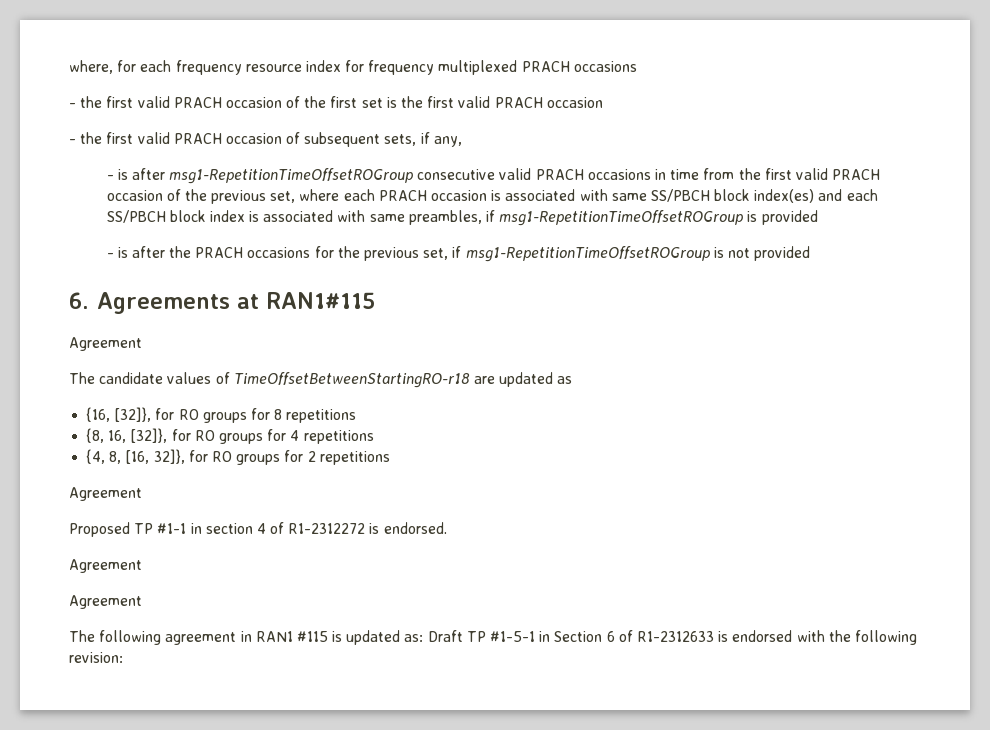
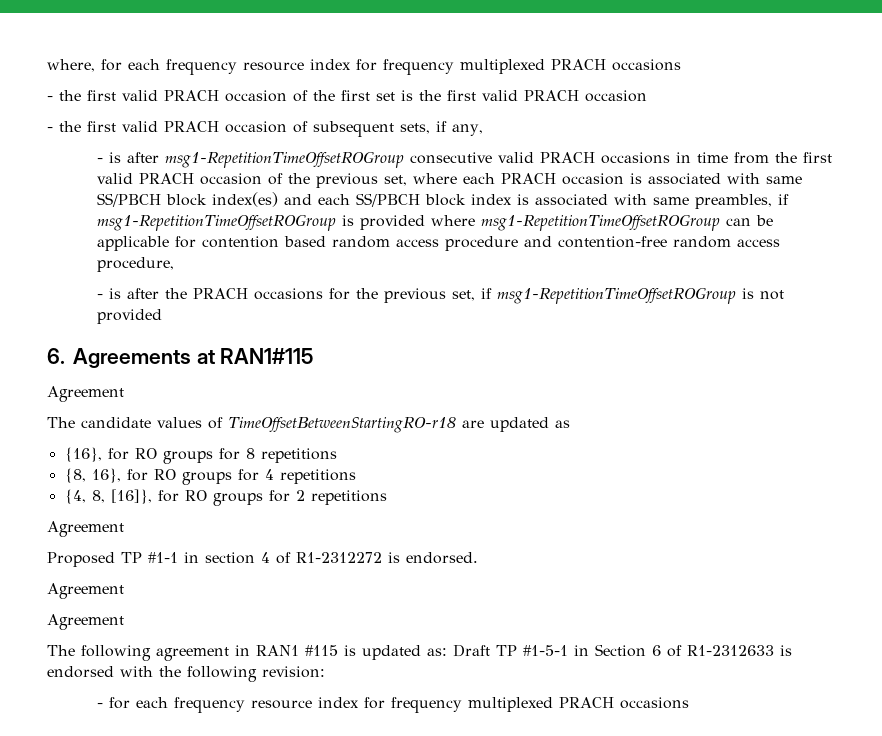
(818, 217) none -> [431,214,774,231] [97,236,781,251] [97,257,175,272] where msg1-RepetitionTimeOffsetROGroup can be applicable for contention based random access procedure and contention-free random access procedure,
[86,407,152,422] {16, [32]}, -> [64,447,102,462] {16},
[108,428,168,443] 16, [32]}, -> [91,468,121,483] 16},
[125,449,185,464] [16, 32]}, -> [110,489,152,504] [16]},
(123, 657) none -> [97,697,690,713] // - for each frequency resource index for frequency multiplexed PRACH occasions

